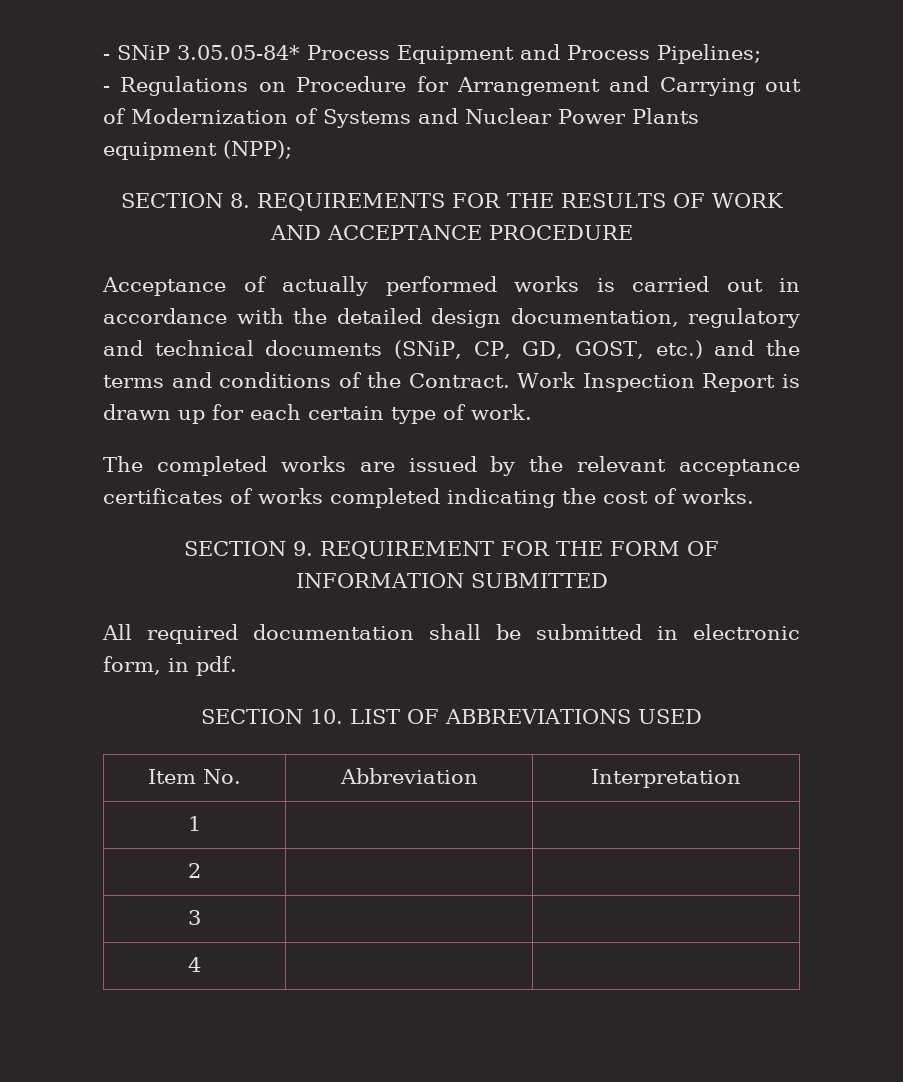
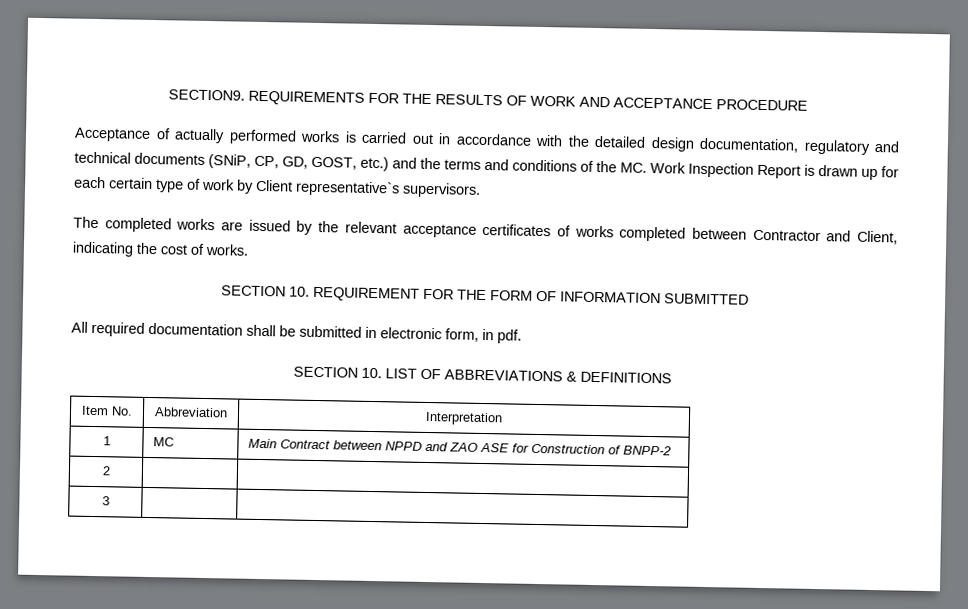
[103,44,761,64] [103,76,801,96] [103,108,699,128] [103,140,292,160] [120,193,250,208] - SNiP 3.05.05-84* Process Equipment and Process Pipelines; // - Regulations on Procedure for Arrangement and Carrying out of Modernization of Systems and Nuclear Power Plants equipment (NPP); // SECTION 8. -> [167,89,245,101] SECTION9.
[408,373,510,388] Contract. -> [620,162,647,173] MC.
[471,404,532,420] work. -> [202,178,481,198] work by Client representative`s supervisors.
(440, 498) none -> [691,227,898,245] between Contractor and Client,
[293,541,313,556] 9. -> [288,286,310,297] 10.
[637,709,702,724] USED -> [566,371,672,384] & DEFINITIONS
(201, 823) | -> [153,437,175,447] [248,438,673,456] MC | Main Contract between NPPD and ZAO ASE for Construction of BNPP-2
[188,957,201,972] // 4 | | -> (110, 501) none

